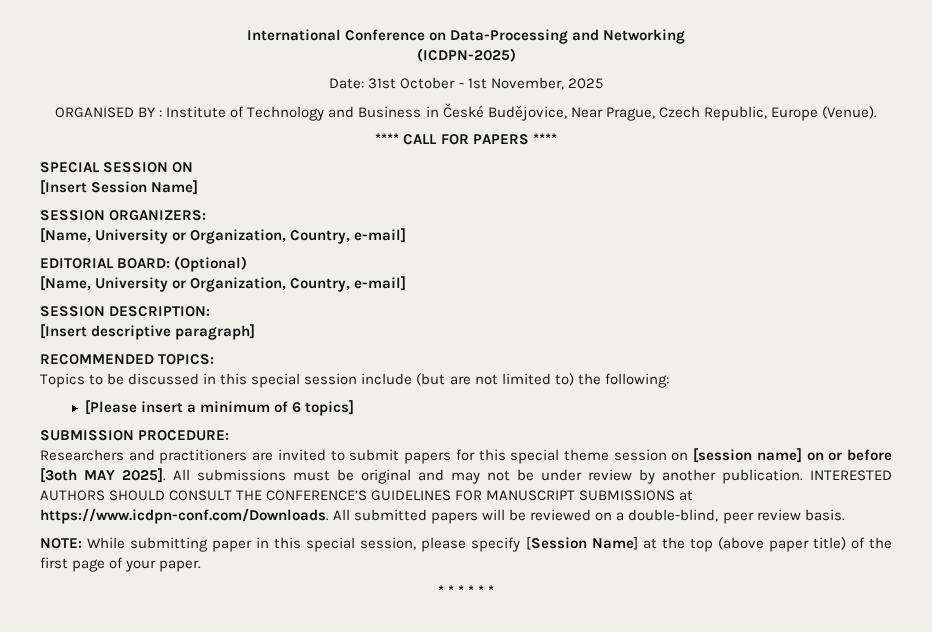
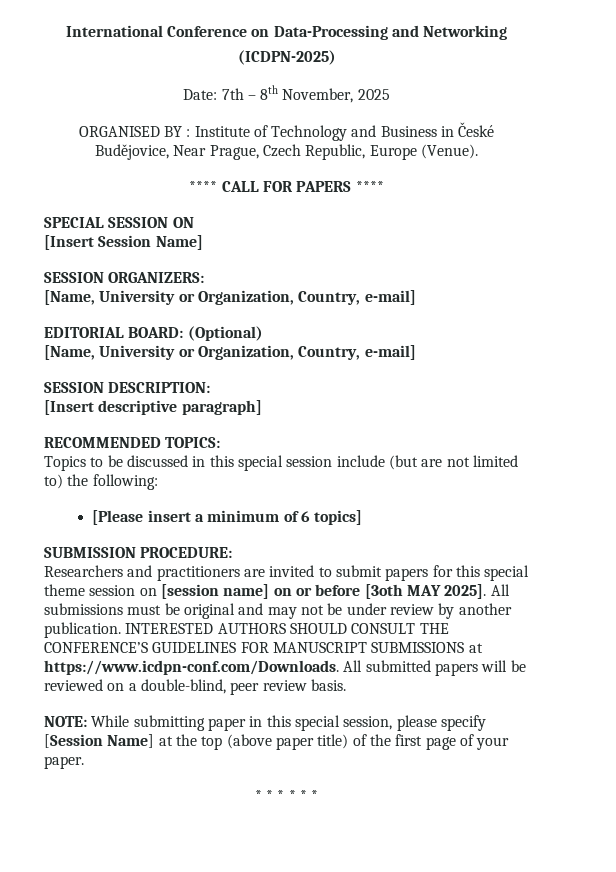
[368,77,487,89] 31st October - 1st -> [221,85,279,100] 7th – 8th

